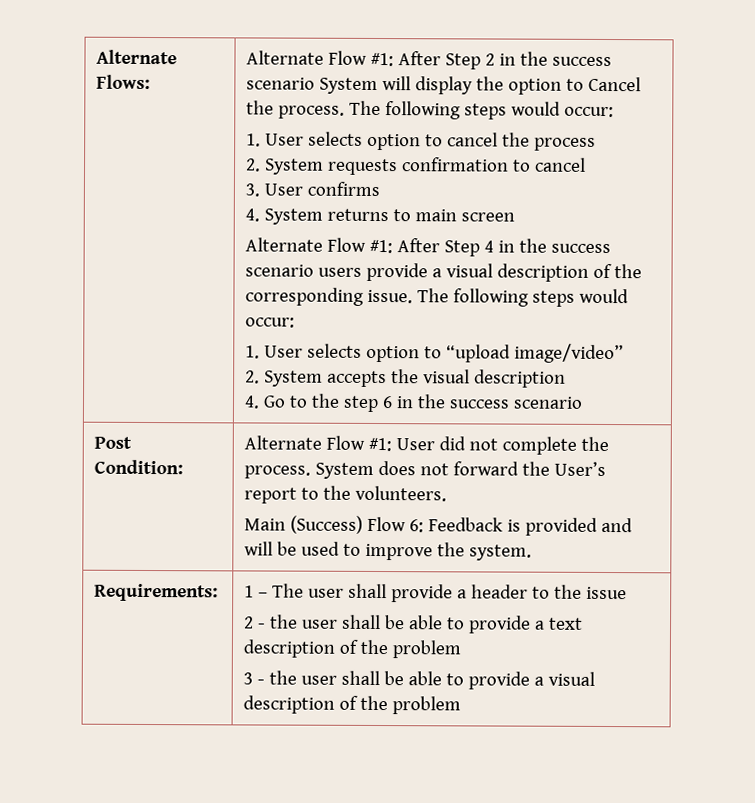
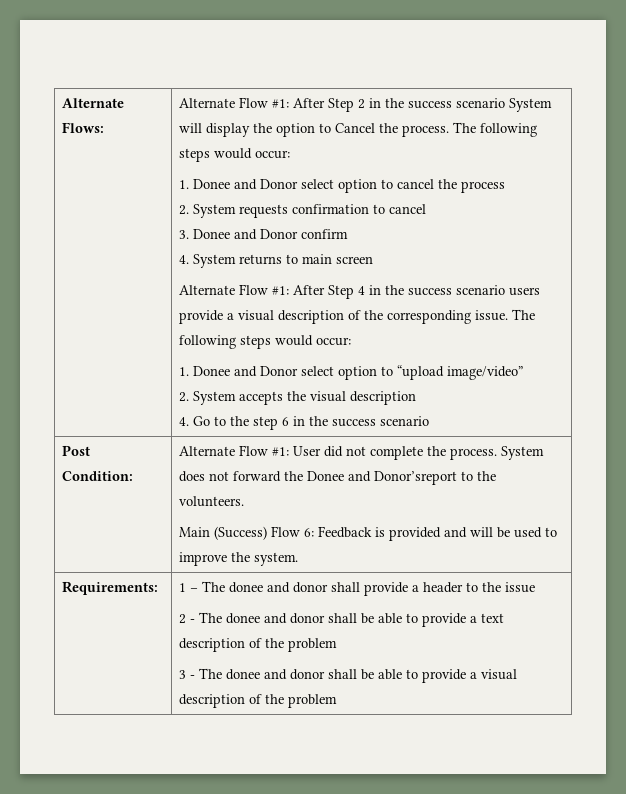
[264,131,363,146] User selects -> [193,179,335,190] Donee and Donor select
[263,181,380,197] User confirms -> [193,229,349,240] Donee and Donor confirm
[263,343,362,358] User selects -> [193,366,335,377] Donee and Donor select
[553,461,606,476] [243,487,297,504] User’s report -> [307,471,458,485] Donee and Donor’sreport
[307,588,344,598] user -> [229,582,329,593] donee and donor
[269,614,338,629] the user -> [199,612,326,624] The donee and donor
[268,670,337,685] the user -> [199,668,326,680] The donee and donor

